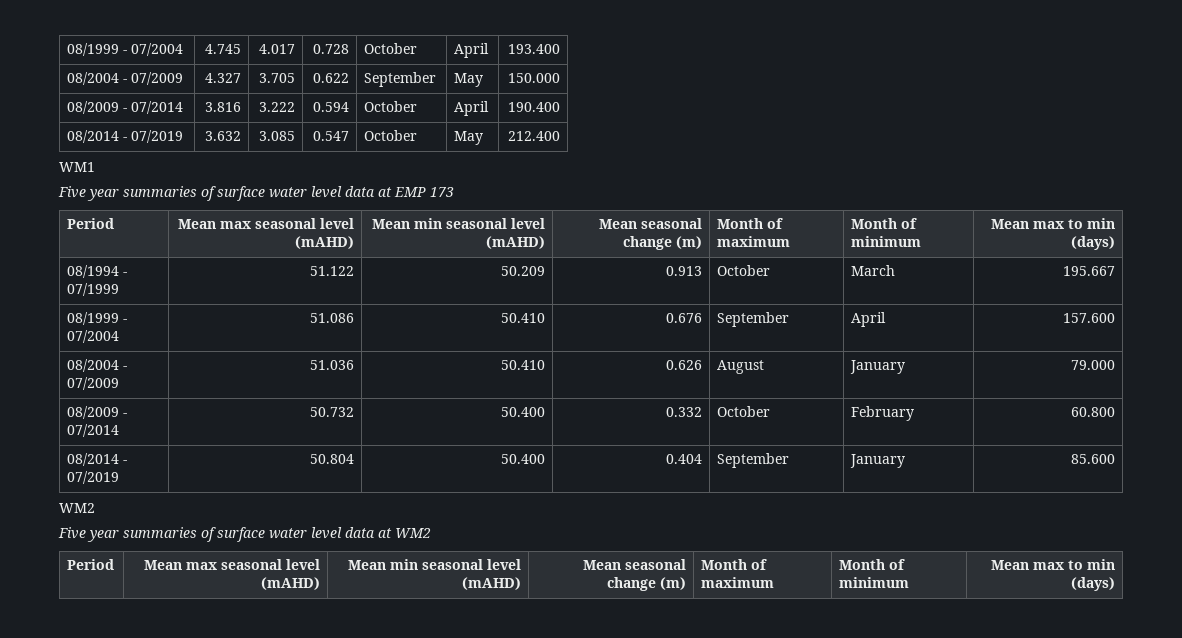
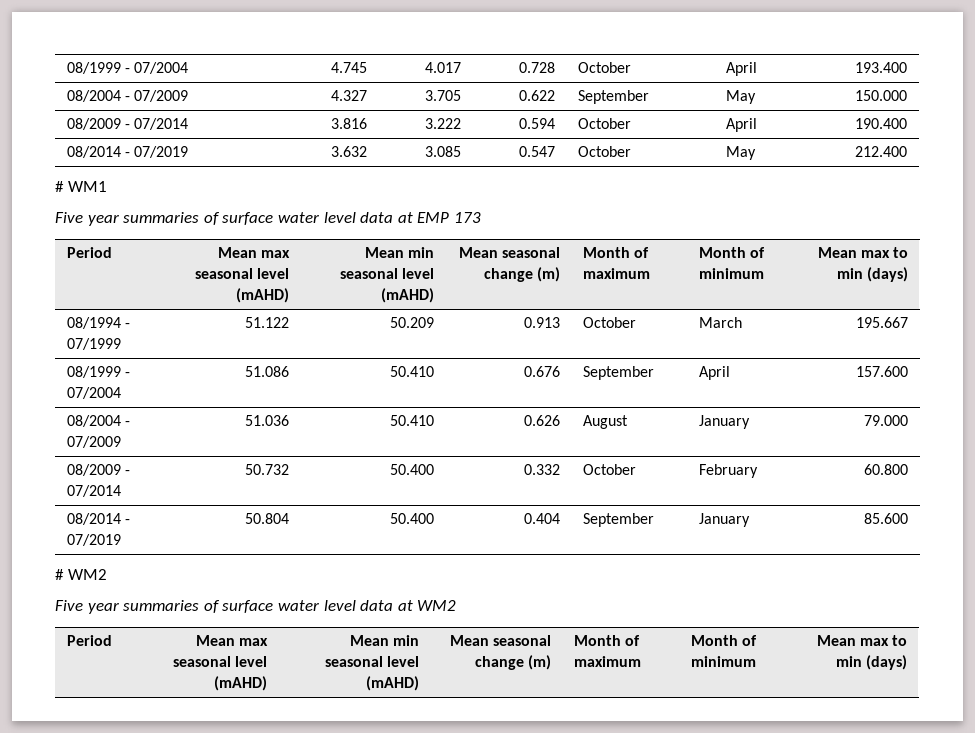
(560, 136) none -> [55,181,64,192] #
(1115, 459) none -> [55,569,64,580] #

